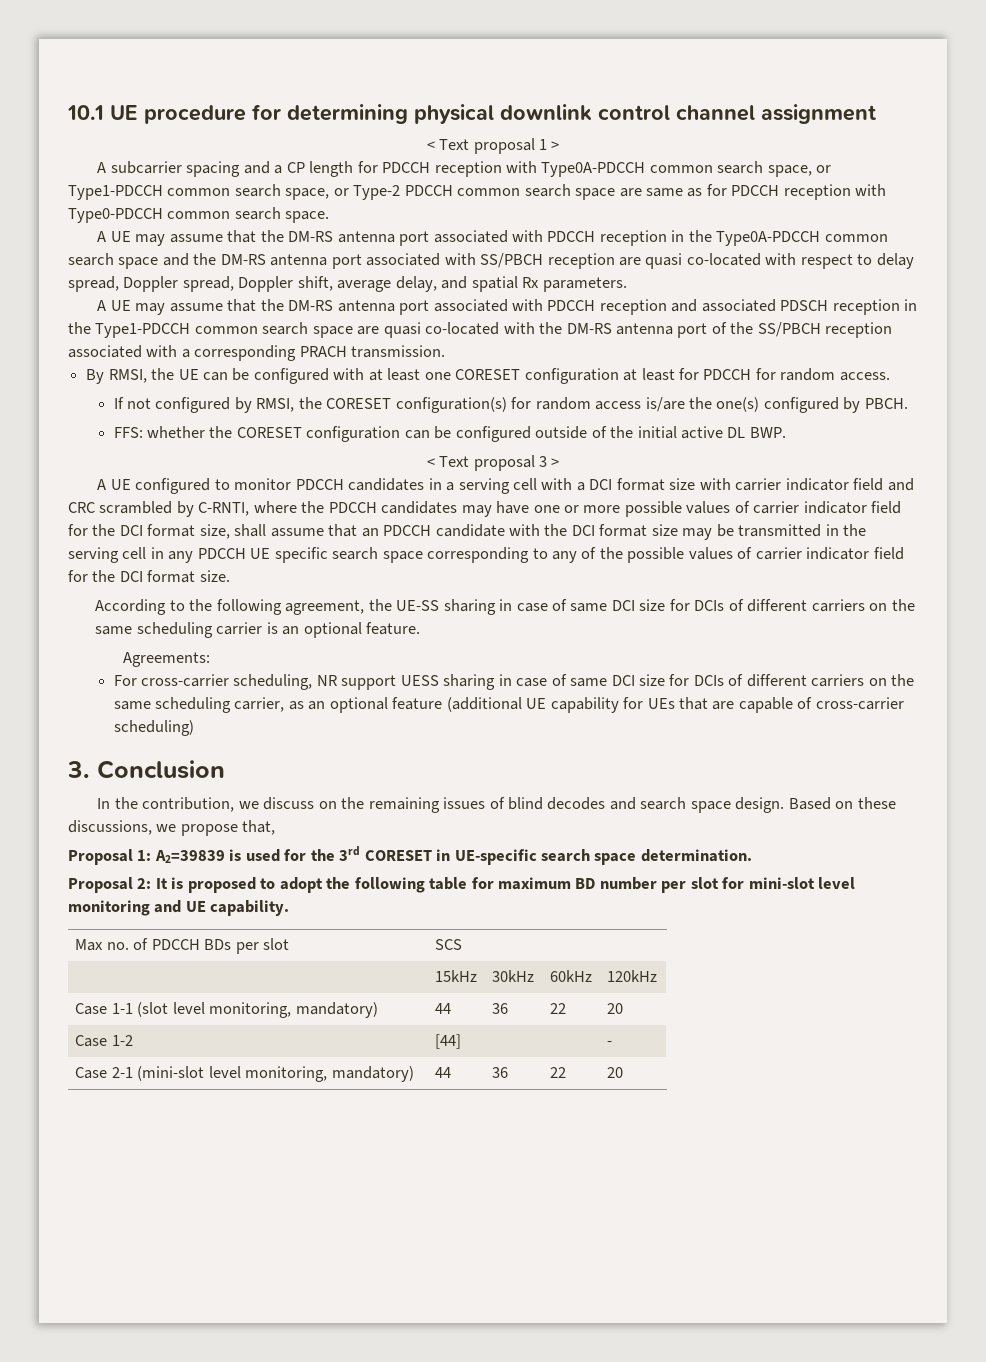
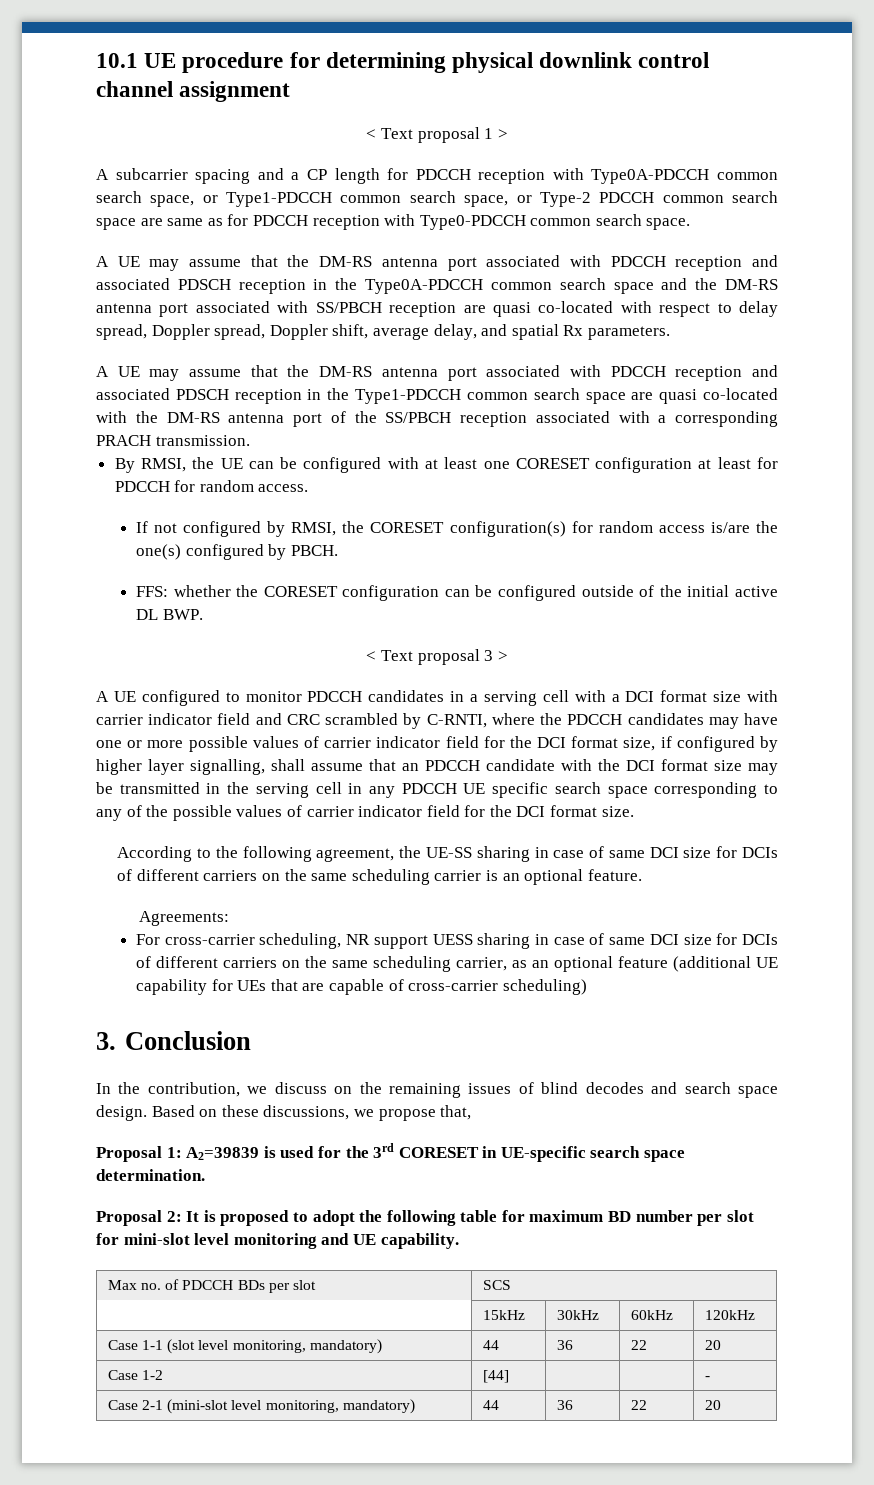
(667, 238) none -> [752,255,778,267] [96,278,306,294] and associated PDSCH reception
(230, 531) none -> [660,736,778,752] [96,759,265,775] if configured by higher layer signalling,

